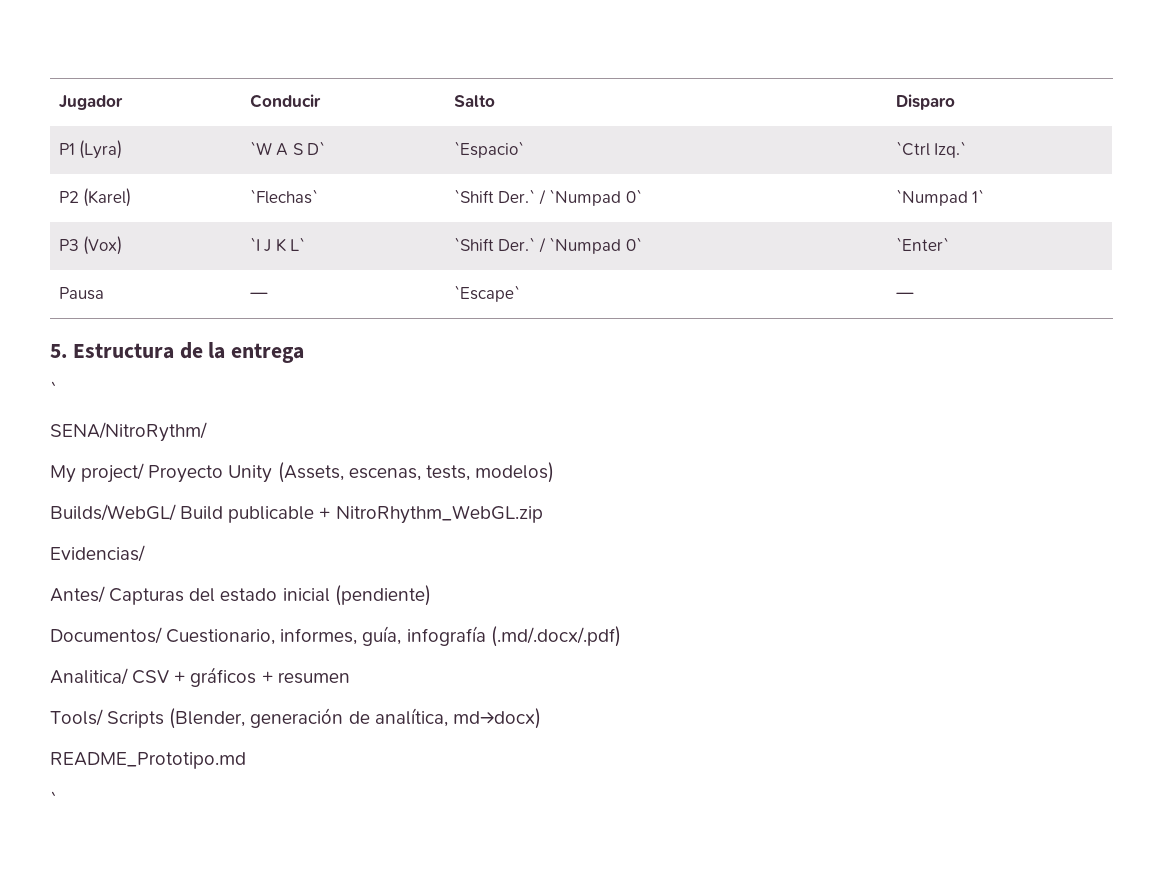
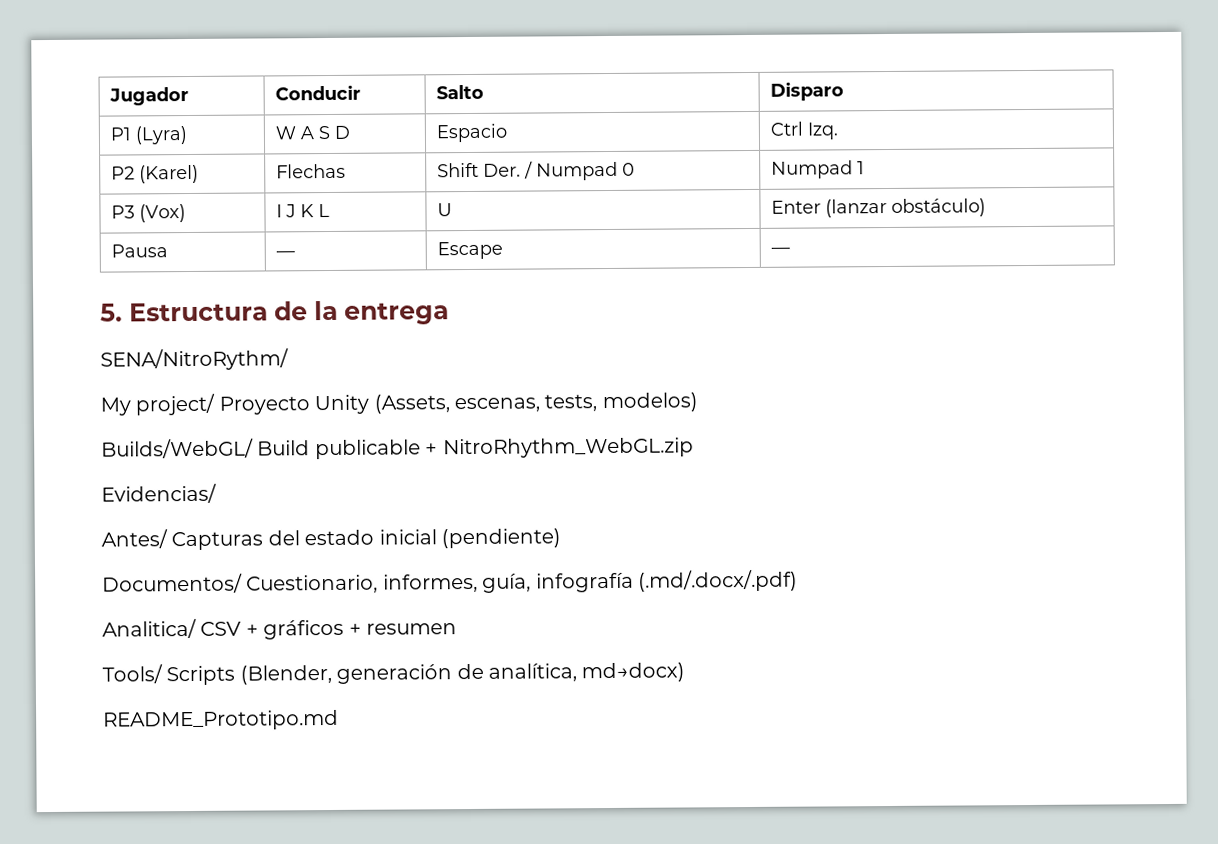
[249,141,272,155] `W -> [274,126,296,140] W
[307,141,326,155] [453,141,524,158] [895,141,967,158] [58,188,132,207] [249,189,318,204] [453,189,642,206] [895,189,985,206] D` | `Espacio` | `Ctrl Izq.` // P2 (Karel) | `Flechas` | `Shift Der.` / `Numpad 0` | `Numpad 1` -> [333,125,350,139] [435,123,507,143] [769,121,838,140] [110,164,199,184] [275,163,346,179] [436,161,635,181] [770,160,865,179] D | Espacio | Ctrl Izq. // P2 (Karel) | Flechas | Shift Der. / Numpad 0 | Numpad 1
[249,237,260,251] `I -> [275,204,282,218] I
[290,237,306,251] [453,237,642,254] [895,237,949,251] L` | `Shift Der.` / `Numpad 0` | `Enter` -> [317,203,330,218] [436,203,452,217] [770,198,986,218] L | U | Enter (lanzar obstáculo)
[453,285,520,302] `Escape` -> [436,241,503,260] Escape
[50,381,57,396] // ` -> (449, 313) none
[50,791,57,806] // ` -> (339, 720) none

